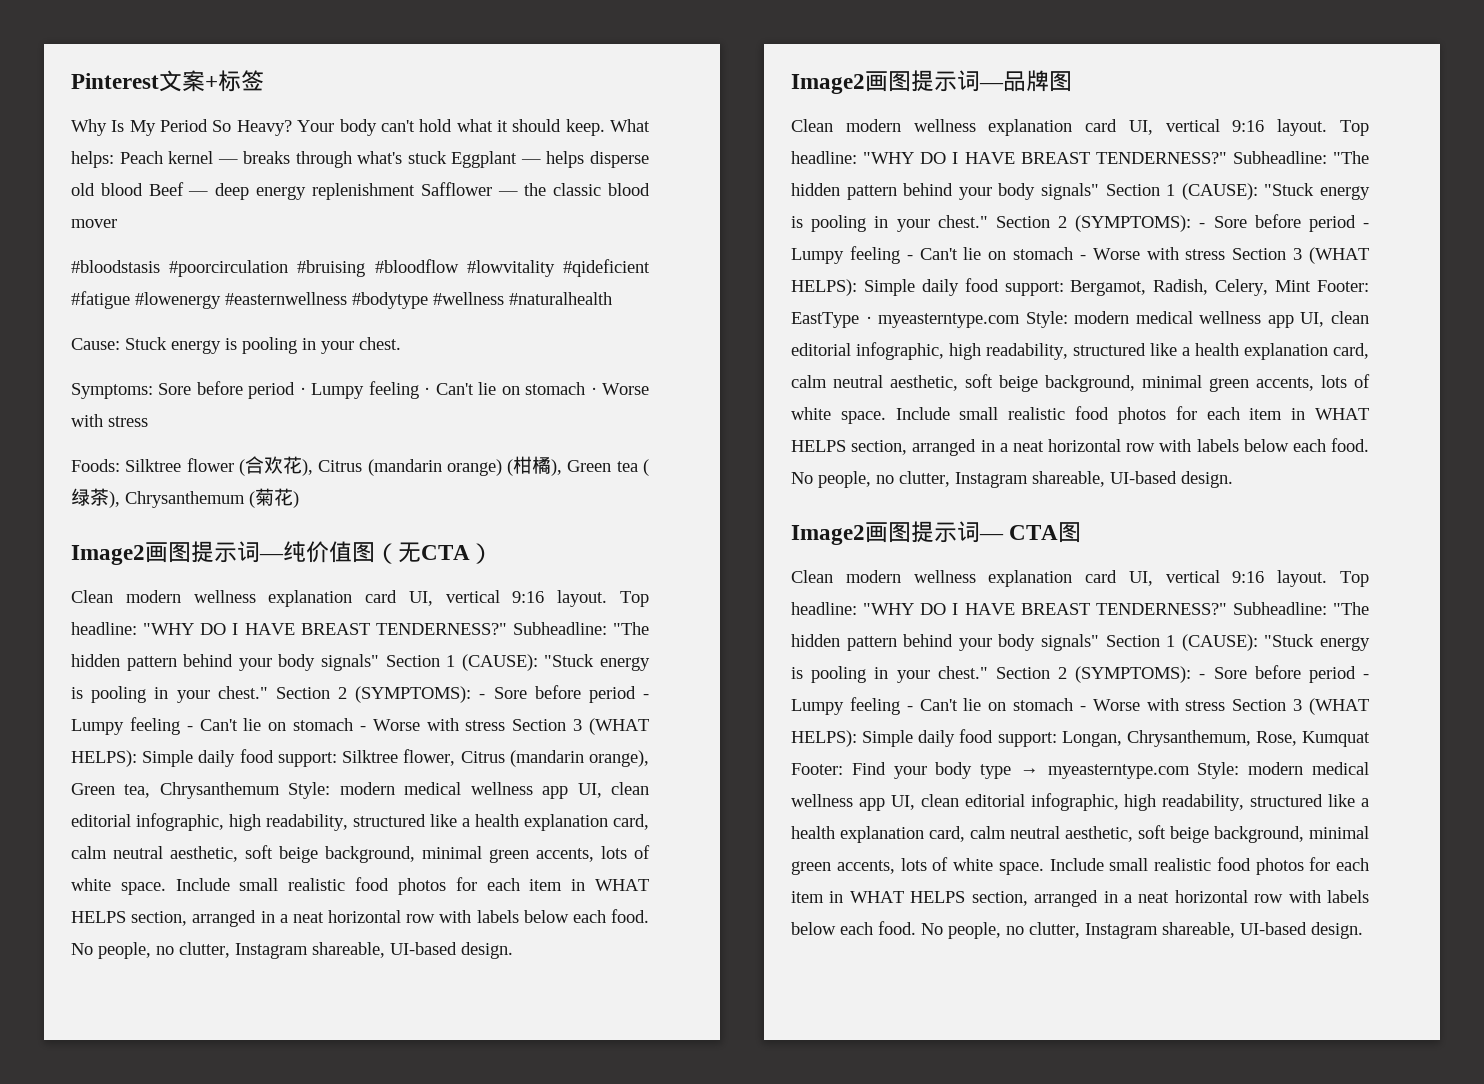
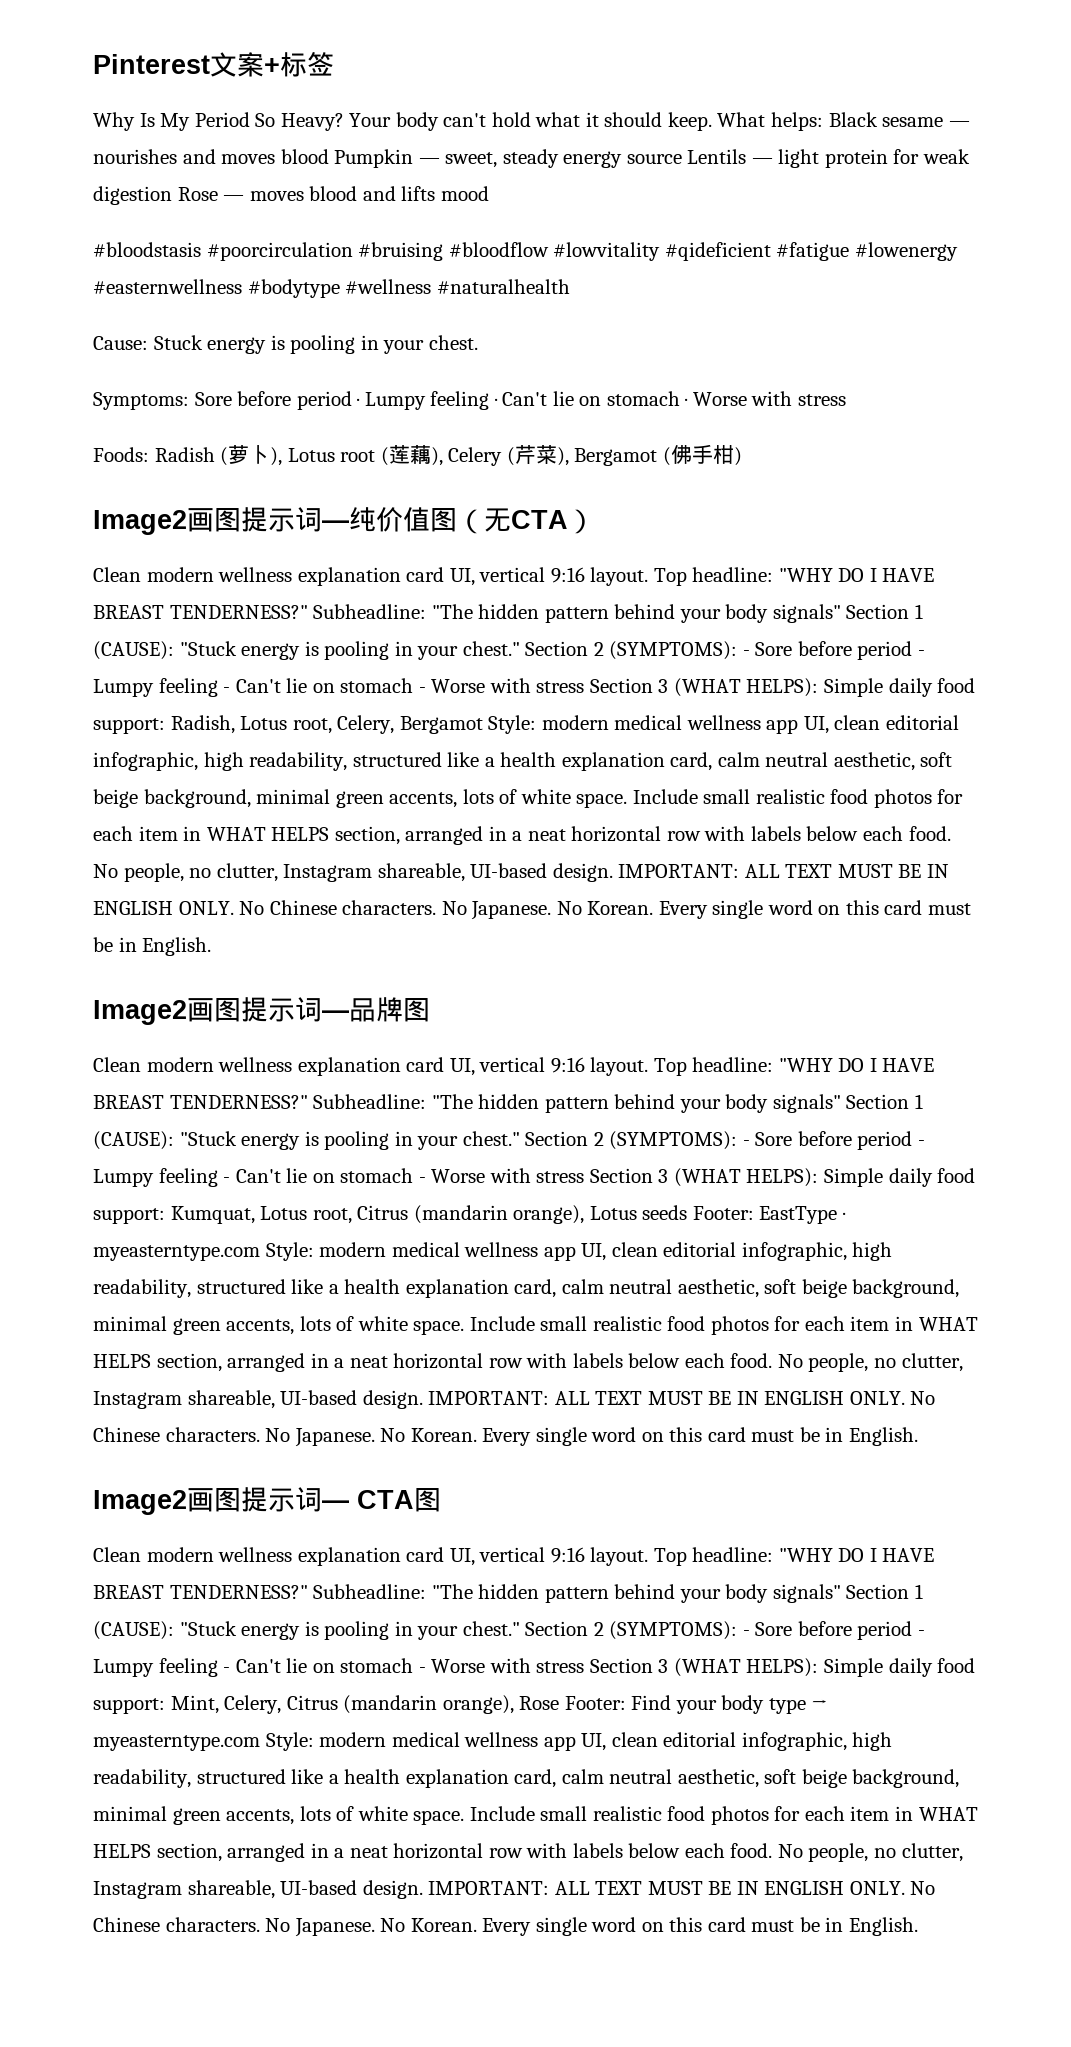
[119,151,649,168] [71,182,650,200] [71,219,117,228] Peach kernel — breaks through what's stuck Eggplant — helps disperse old blood Beef — deep energy replenishment Safflower — the classic blood mover -> [828,112,970,127] [93,149,971,168] [93,186,489,205] Black sesame — nourishes and moves blood Pumpkin — sweet, steady energy source Lentils — light protein for weak digestion Rose — moves blood and lifts mood
[125,456,649,476] [71,488,293,508] Silktree flower (合欢花), Citrus (mandarin orange) (柑橘), Green tea (绿茶), Chrysanthemum (菊花 -> [154,444,734,466] Radish (萝卜), Lotus root (莲藕), Celery (芹菜), Bergamot (佛手柑
[342,749,649,767] [71,782,280,799] Silktree flower, Citrus (mandarin orange), Green tea, Chrysanthemum -> [170,715,483,734] Radish, Lotus root, Celery, Bergamot
(513, 950) none -> [618,864,949,878] [93,900,972,920] [93,937,212,956] IMPORTANT: ALL TEXT MUST BE IN ENGLISH ONLY. No Chinese characters. No Japanese. No Korean. Every single word on this card must be in English.
[1070,279,1312,296] Bergamot, Radish, Celery, Mint -> [170,1205,688,1224] Kumquat, Lotus root, Citrus (mandarin orange), Lotus seeds
(1233, 479) none -> [428,1391,936,1405] [93,1427,919,1447] IMPORTANT: ALL TEXT MUST BE IN ENGLISH ONLY. No Chinese characters. No Japanese. No Korean. Every single word on this card must be in English.
[1061,730,1370,747] Longan, Chrysanthemum, Rose, Kumquat -> [170,1695,560,1714] Mint, Celery, Citrus (mandarin orange), Rose
(1363, 930) none -> [428,1881,936,1895] [93,1917,919,1937] IMPORTANT: ALL TEXT MUST BE IN ENGLISH ONLY. No Chinese characters. No Japanese. No Korean. Every single word on this card must be in English.

